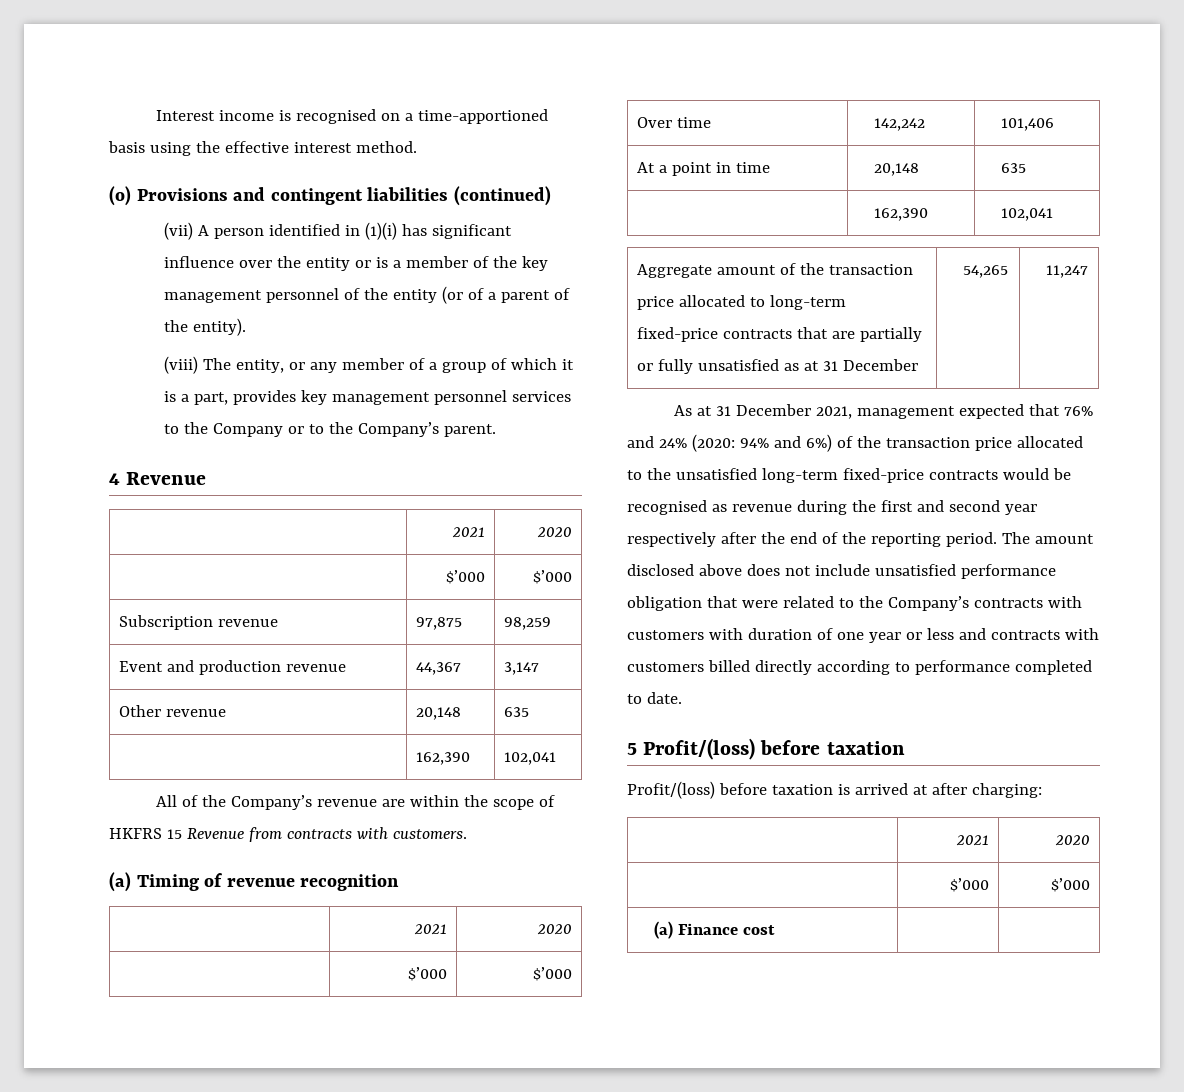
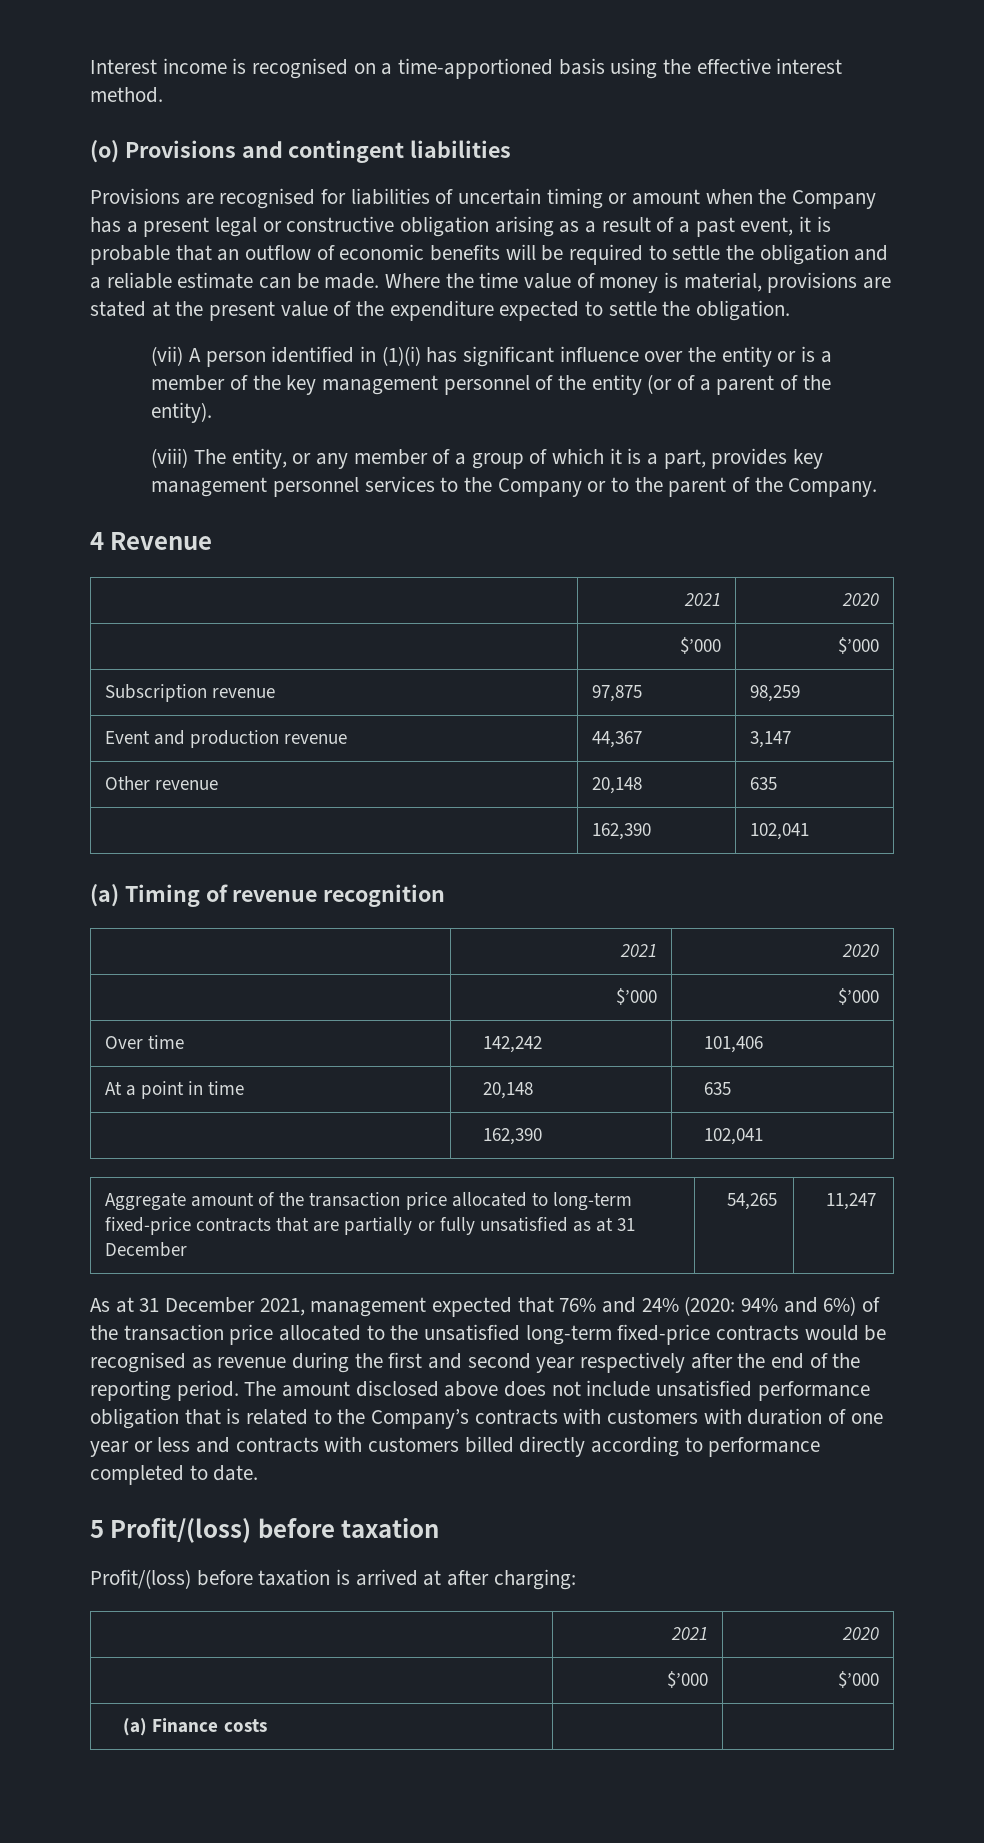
[453,186,551,206] (continued) -> [90,188,877,209] [90,216,831,237] [90,244,889,265] [90,272,892,293] [90,300,791,321] // Provisions are recognised for liabilities of uncertain timing or amount when the Company has a present legal or constructive obligation arising as a result of a past event, it is probable that an outflow of economic benefits will be required to settle the obligation and a reliable estimate can be made. Where the time value of money is material, provisions are stated at the present value of the expenditure expected to settle the obligation.
[357,422,496,437] Company’s parent. -> [668,477,878,497] parent of the Company.
[155,795,555,810] [109,827,467,842] // All of the Company’s revenue are within the scope of HKFRS 15 Revenue from contracts with customers. -> (809, 831) none
[741,600,778,608] were -> [226,1408,241,1424] is
[742,925,775,935] cost -> [223,1719,267,1732] costs

